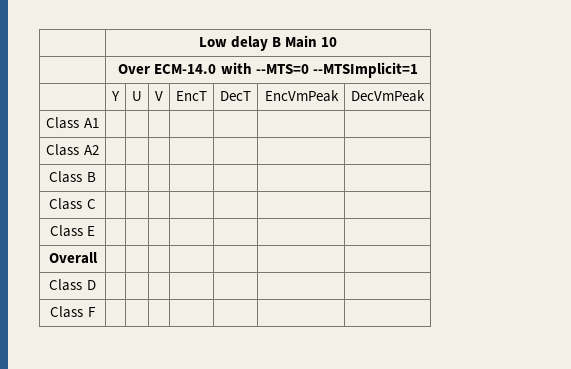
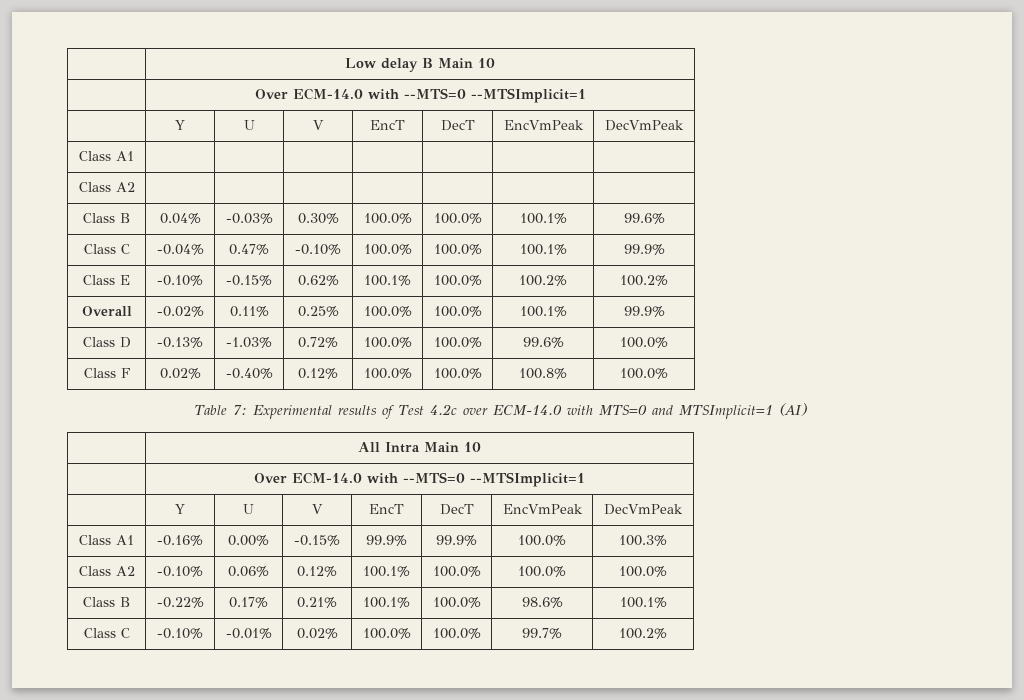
[49,198,96,210] [49,225,96,237] [48,252,98,264] [49,279,96,291] [50,306,96,318] | | | | | | // Class C | | | | | | | // Class E | | | | | | | // Overall | | | | | | | // Class D | | | | | | | // Class F | | | | | | | -> [159,213,201,224] [225,213,273,224] [297,213,339,224] [363,213,412,224] [433,213,482,224] [519,213,567,224] [623,213,665,224] [83,244,130,254] [156,244,204,255] [229,244,269,255] [295,244,341,255] [363,244,412,255] [433,244,482,255] [519,244,567,255] [623,244,665,255] [83,275,130,285] [157,275,203,286] [226,275,272,286] [297,275,339,286] [364,275,411,286] [433,275,482,286] [519,275,567,286] [620,275,668,286] [81,306,132,316] [156,306,204,317] [229,306,269,317] [297,306,339,317] [363,306,412,317] [433,306,482,317] [519,306,567,317] [623,306,665,317] [82,337,131,348] [157,337,203,348] [226,337,272,348] [298,337,338,348] [363,337,412,348] [433,337,482,348] [522,337,564,348] [620,337,668,348] [83,368,130,378] [159,368,201,379] [225,368,273,379] [298,368,338,379] [363,368,412,379] [433,368,482,379] [519,368,567,379] [620,368,668,379] [194,403,807,419] [358,442,481,453] [254,472,585,487] [175,504,185,514] [243,504,254,514] [312,504,323,514] [369,504,404,514] [439,504,474,515] [502,504,583,514] [604,504,683,515] [79,535,134,545] [157,535,203,546] [228,535,269,546] [294,535,340,546] [366,535,407,546] [436,535,477,546] [518,535,566,546] [619,535,667,546] [78,566,135,576] [157,566,203,577] [228,566,269,577] [297,566,337,577] [363,566,410,577] [432,566,481,577] [518,566,566,577] [619,566,667,577] [83,597,130,607] [156,597,204,608] [229,597,268,608] [297,597,337,608] [363,597,410,608] [432,597,481,608] [521,597,563,608] [619,597,667,608] [83,628,130,638] [157,628,203,639] [225,628,272,639] [296,628,338,639] [362,628,411,639] [432,628,481,639] [522,628,562,639] [619,628,667,639] 0.04% | -0.03% | 0.30% | 100.0% | 100.0% | 100.1% | 99.6% // Class C | -0.04% | 0.47% | -0.10% | 100.0% | 100.0% | 100.1% | 99.9% // Class E | -0.10% | -0.15% | 0.62% | 100.1% | 100.0% | 100.2% | 100.2% // Overall | -0.02% | 0.11% | 0.25% | 100.0% | 100.0% | 100.1% | 99.9% // Class D | -0.13% | -1.03% | 0.72% | 100.0% | 100.0% | 99.6% | 100.0% // Class F | 0.02% | -0.40% | 0.12% | 100.0% | 100.0% | 100.8% | 100.0% // Table 7: Experimental results of Test 4.2c over ECM-14.0 with MTS=0 and MTSImplicit=1 (AI) // | All Intra Main 10 // | Over ECM-14.0 with --MTS=0 --MTSImplicit=1 // | Y | U | V | EncT | DecT | EncVmPeak | DecVmPeak // Class A1 | -0.16% | 0.00% | -0.15% | 99.9% | 99.9% | 100.0% | 100.3% // Class A2 | -0.10% | 0.06% | 0.12% | 100.1% | 100.0% | 100.0% | 100.0% // Class B | -0.22% | 0.17% | 0.21% | 100.1% | 100.0% | 98.6% | 100.1% // Class C | -0.10% | -0.01% | 0.02% | 100.0% | 100.0% | 99.7% | 100.2%

